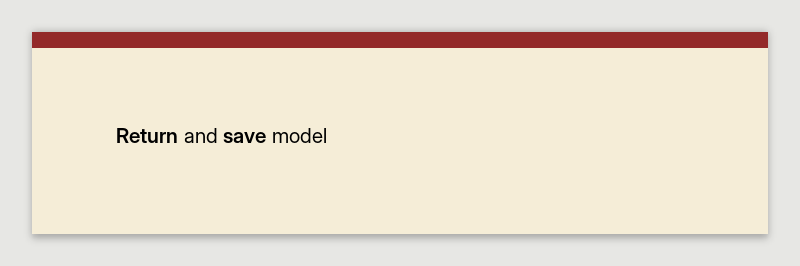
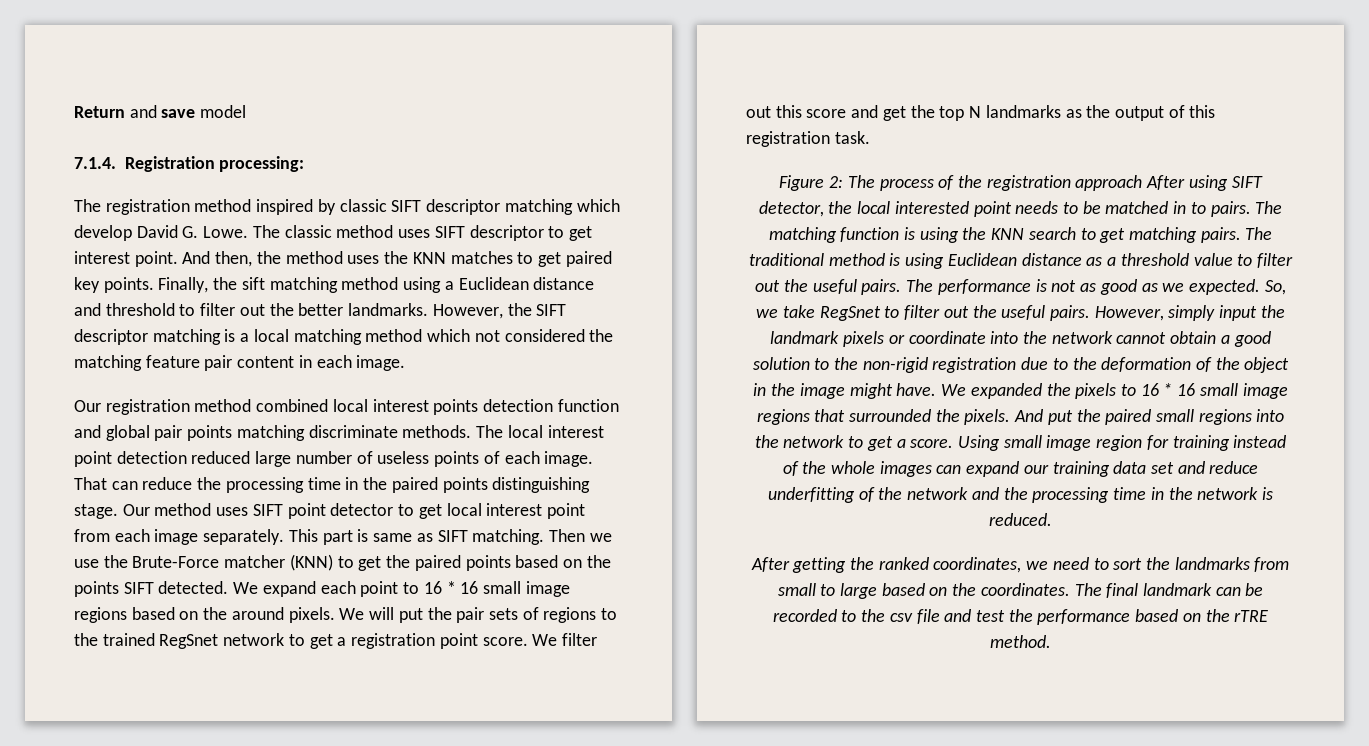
(327, 135) none -> [74,156,305,172] [74,199,620,215] [74,225,592,241] [74,251,612,267] [74,277,595,293] [74,303,567,319] [74,329,614,345] [74,355,406,371] [74,399,619,415] [74,425,604,441] [74,451,594,467] [74,477,591,493] [74,503,585,519] [74,529,612,545] [74,554,611,571] [74,581,570,597] [74,607,618,623] [74,633,597,649] [746,105,1216,121] [746,131,870,147] [779,175,1263,191] [758,201,1283,217] [768,227,1273,243] [749,253,1293,269] [755,279,1286,295] [756,305,1285,321] [770,331,1271,347] [752,357,1290,373] [753,383,1288,399] [756,409,1285,425] [754,435,1287,451] [782,461,1259,477] [768,487,1273,503] [989,513,1052,526] [750,557,1290,573] [777,583,1264,599] [772,609,1269,625] [990,635,1051,648] // 7.1.4. Registration processing: // The registration method inspired by classic SIFT descriptor matching which develop David G. Lowe. The classic method uses SIFT descriptor to get interest point. And then, the method uses the KNN matches to get paired key points. Finally, the sift matching method using a Euclidean distance and threshold to filter out the better landmarks. However, the SIFT descriptor matching is a local matching method which not considered the matching feature pair content in each image. // Our registration method combined local interest points detection function and global pair points matching discriminate methods. The local interest point detection reduced large number of useless points of each image. That can reduce the processing time in the paired points distinguishing stage. Our method uses SIFT point detector to get local interest point from each image separately. This part is same as SIFT matching. Then we use the Brute-Force matcher (KNN) to get the paired points based on the points SIFT detected. We expand each point to 16 * 16 small image regions based on the around pixels. We will put the pair sets of regions to the trained RegSnet network to get a registration point score. We filter out this score and get the top N landmarks as the output of this registration task. // Figure 2: The process of the registration approach After using SIFT detector, the local interested point needs to be matched in to pairs. The matching function is using the KNN search to get matching pairs. The traditional method is using Euclidean distance as a threshold value to filter out the useful pairs. The performance is not as good as we expected. So, we take RegSnet to filter out the useful pairs. However, simply input the landmark pixels or coordinate into the network cannot obtain a good solution to the non-rigid registration due to the deformation of the object in the image might have. We expanded the pixels to 16 * 16 small image regions that surrounded the pixels. And put the paired small regions into the network to get a score. Using small image region for training instead of the whole images can expand our training data set and reduce underfitting of the network and the processing time in the network is reduced. // After getting the ranked coordinates, we need to sort the landmarks from small to large based on the coordinates. The final landmark can be recorded to the csv file and test the performance based on the rTRE method.

